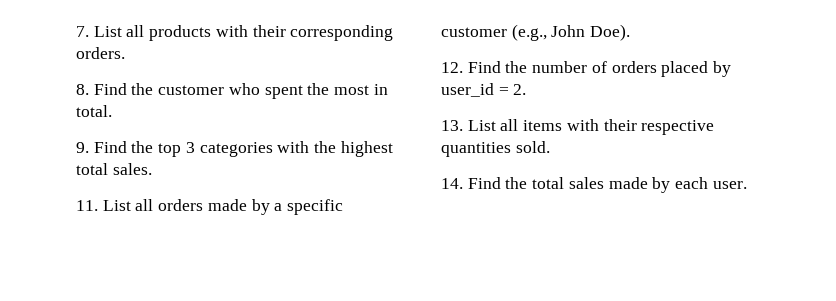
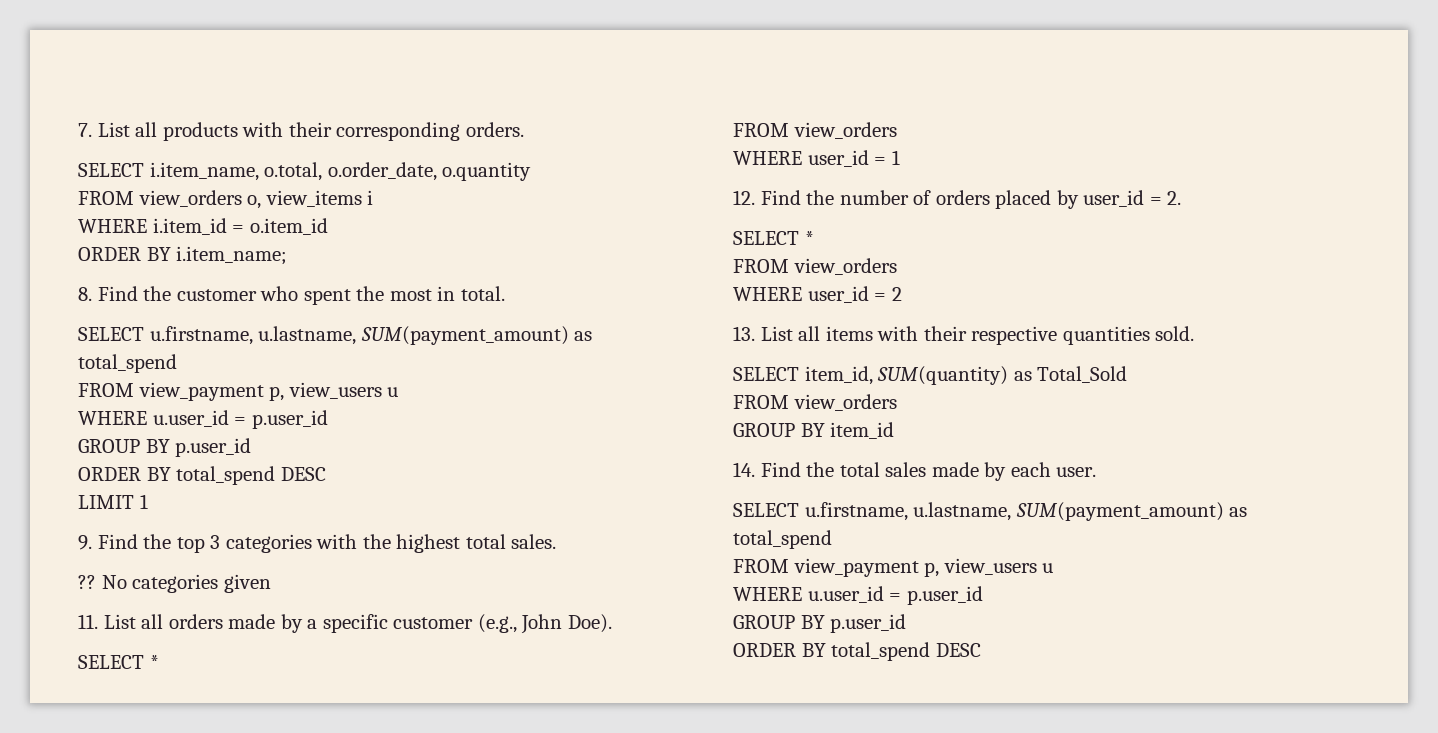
(125, 53) none -> [78,162,532,181] [78,190,374,209] [78,218,328,235] [78,246,288,265] // SELECT i.item_name, o.total, o.order_date, o.quantity // FROM view_orders o, view_items i // WHERE i.item_id = o.item_id // ORDER BY i.item_name;
(112, 111) none -> [78,326,593,345] [78,354,177,373] [78,382,399,401] [78,410,328,429] [78,438,252,457] [78,466,326,485] [78,494,148,509] // SELECT u.firstname, u.lastname, SUM(payment_amount) as total_spend // FROM view_payment p, view_users u // WHERE u.user_id = p.user_id // GROUP BY p.user_id // ORDER BY total_spend DESC // LIMIT 1
(152, 169) none -> [78,574,271,593] // ?? No categories given
(631, 32) none -> [78,655,159,669] [733,122,897,139] [733,150,900,167] // SELECT * // FROM view_orders // WHERE user_id = 1
(527, 89) none -> [733,231,814,245] [733,258,897,275] [733,286,902,303] // SELECT * // FROM view_orders // WHERE user_id = 2
(550, 147) none -> [733,366,1128,385] [733,394,897,411] [733,422,895,439] // SELECT item_id, SUM(quantity) as Total_Sold // FROM view_orders // GROUP BY item_id
(747, 185) none -> [733,502,1248,521] [733,530,832,549] [733,558,1054,577] [733,586,983,605] [733,614,907,633] [733,642,981,661] // SELECT u.firstname, u.lastname, SUM(payment_amount) as total_spend // FROM view_payment p, view_users u // WHERE u.user_id = p.user_id // GROUP BY p.user_id // ORDER BY total_spend DESC

